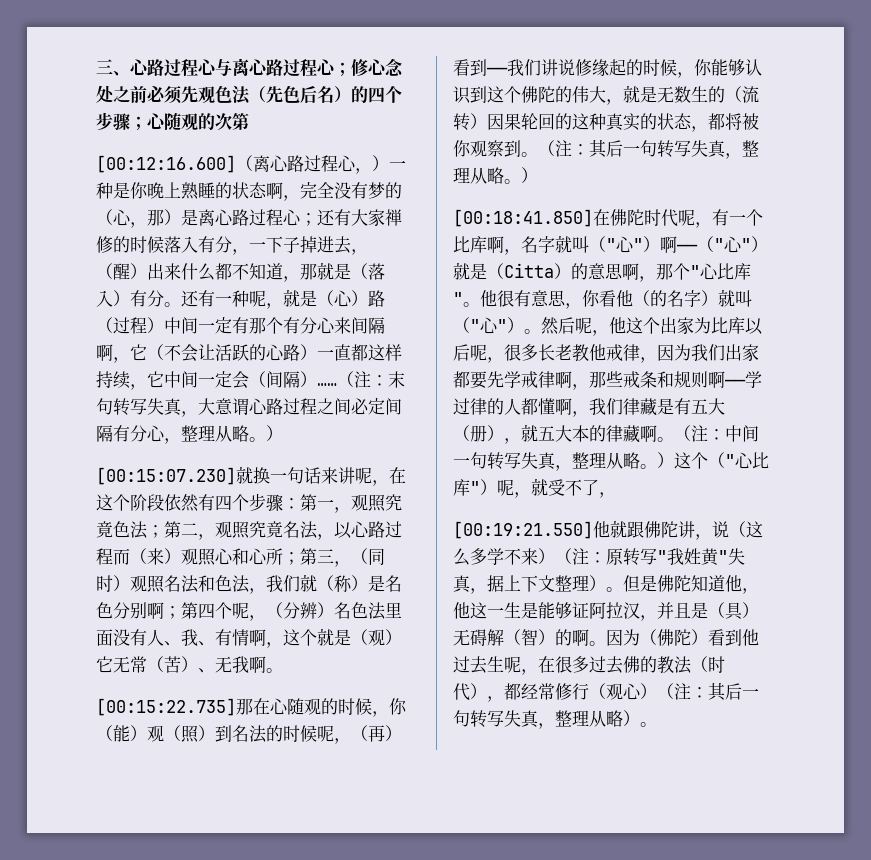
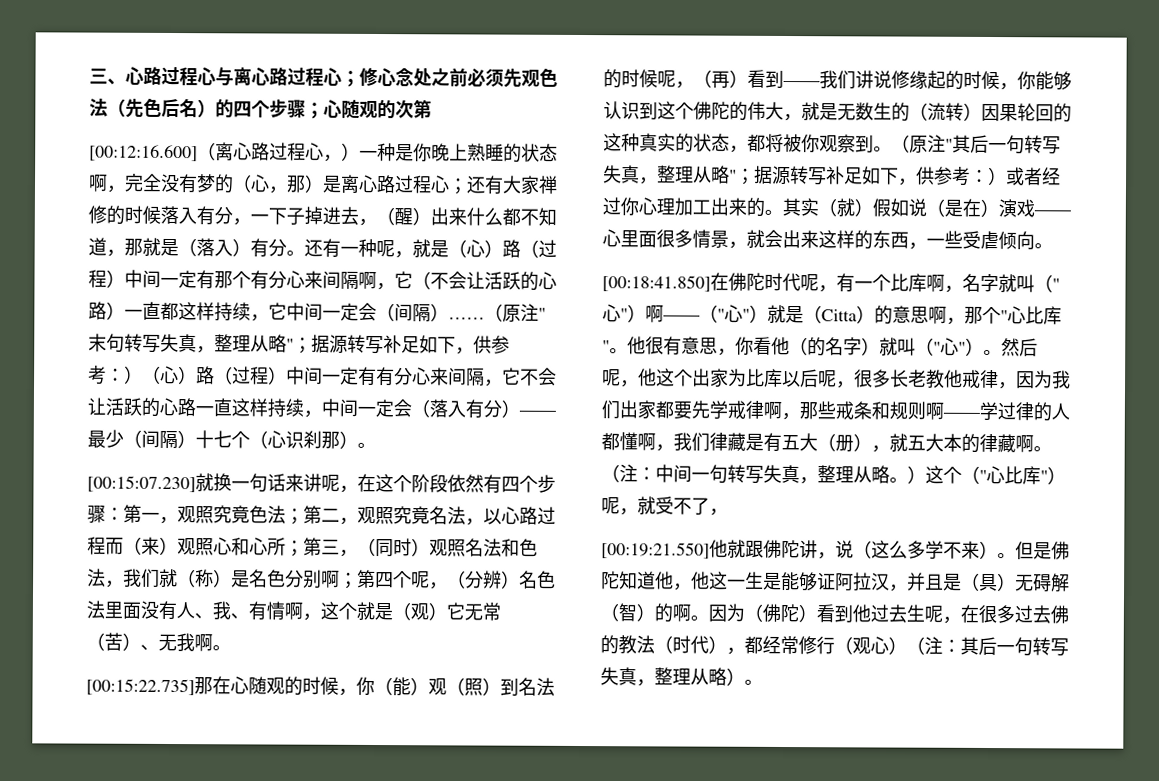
[354,371,388,388] 注： -> [502,303,546,322] 原注"
[198,398,402,415] [96,425,283,444] 大意谓心路过程之间必定间隔有分心，整理从略。） -> [214,334,510,355] [88,365,557,387] [87,397,556,419] [87,429,376,450] 整理从略"；据源转写补足如下，供参考：）（心）路（过程）中间一定有有分心来间隔，它不会让活跃的心路一直这样持续，中间一定会（落入有分）——最少（间隔）十七个（心识刹那）。
[555,139,759,159] [453,167,538,184] 注：其后一句转写失真，整理从略。） -> [909,134,1061,155] [603,165,1061,186] [602,197,1071,218] [602,229,1053,250] 原注"其后一句转写失真，整理从略"；据源转写补足如下，供参考：）或者经过你心理加工出来的。其实（就）假如说（是在）演戏——心里面很多情景，就会出来这样的东西，一些受虐倾向。
[555,548,745,566] [453,575,606,594] （注：原转写"我姓黄"失真，据上下文整理） -> (998, 550) none

